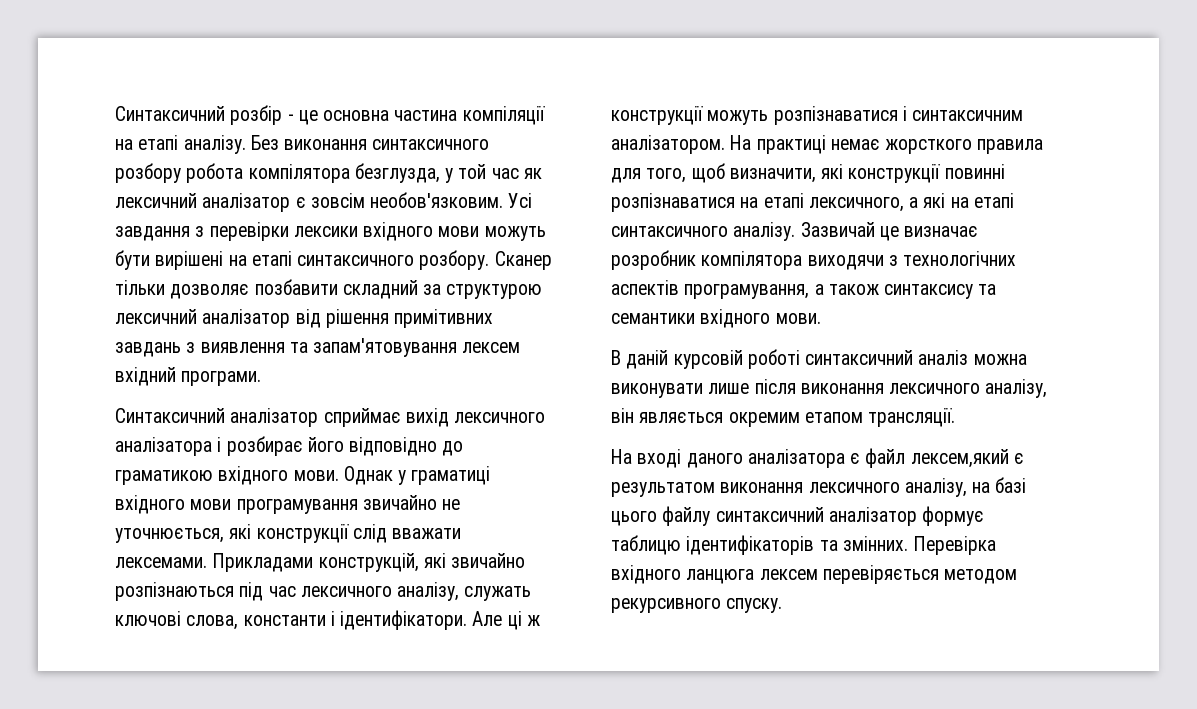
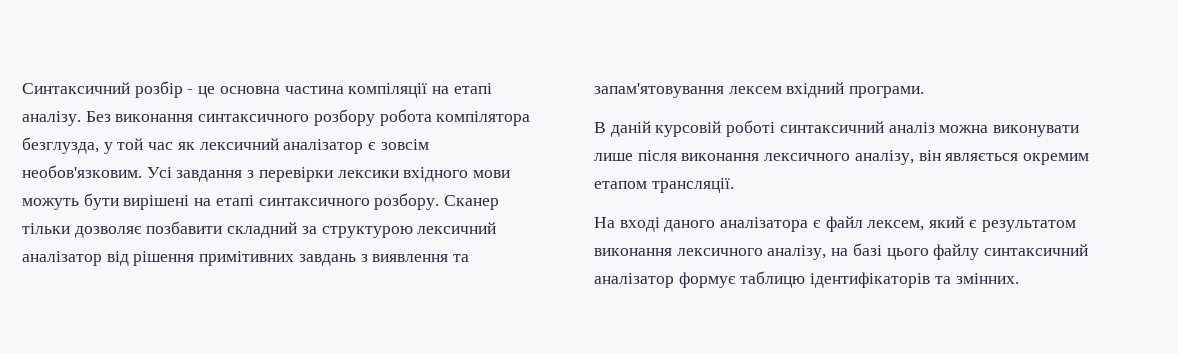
[115,408,546,427] [115,436,464,456] [115,466,491,485] [115,495,461,514] [115,524,462,543] [115,553,526,572] [115,582,532,601] [115,610,540,630] [611,106,1024,125] [611,135,1044,154] [611,163,1005,183] [611,193,1014,212] [611,222,979,241] [611,250,1017,270] [611,280,997,299] [611,309,821,328] // Синтаксичний аналізатор сприймає вихід лексичного аналізатора і розбирає його відповідно до граматикою вхідного мови. Однак у граматиці вхідного мови програмування звичайно не уточнюється, які конструкції слід вважати лексемами. Прикладами конструкцій, які звичайно розпізнаються під час лексичного аналізу, служать ключові слова, константи і ідентифікатори. Але ці ж конструкції можуть розпізнаватися і синтаксичним аналізатором. На практиці немає жорсткого правила для того, щоб визначити, які конструкції повинні розпізнаватися на етапі лексичного, а які на етапі синтаксичного аналізу. Зазвичай це визначає розробник компілятора виходячи з технологічних аспектів програмування, а також синтаксису та семантики вхідного мови. -> (925, 92) none
[910,449,1009,468] лексем,який -> [867,216,965,231] лексем, який
[913,536,997,555] [611,565,1018,584] [611,598,783,613] Перевірка вхідного ланцюга лексем перевіряється методом рекурсивного спуску. -> (1019, 278) none

